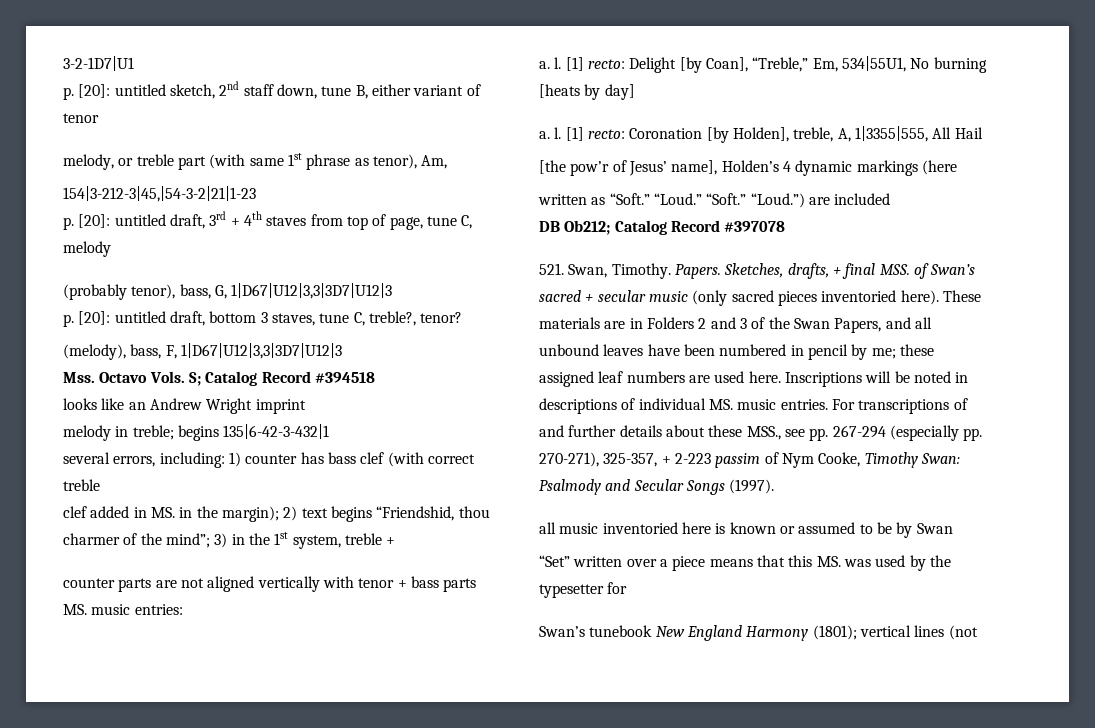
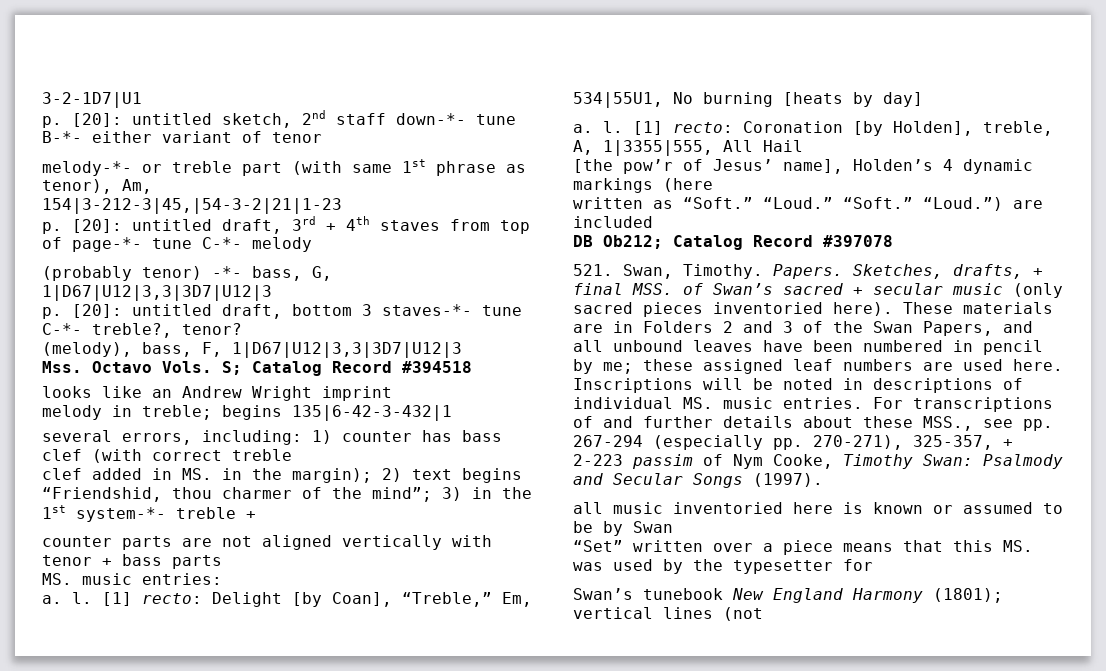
[276,84,368,99] down, tune B, -> [396,113,516,125] [42,131,82,143] down-*- tune B-*-
[63,154,114,170] melody, -> [42,161,132,176] melody-*-
[389,215,473,230] page, tune C, -> [72,237,242,252] page-*- tune C-*-
[131,284,176,299] tenor), -> [142,266,242,280] tenor) -*-
[271,312,365,326] staves, tune C, -> [382,304,522,316] [42,323,82,335] staves-*- tune C-*-
[292,535,341,549] system, -> [76,507,166,522] system-*-

